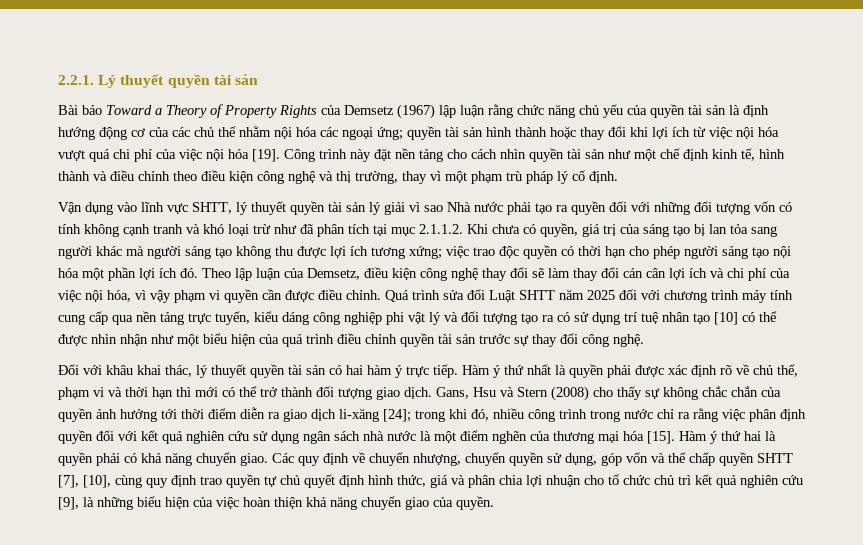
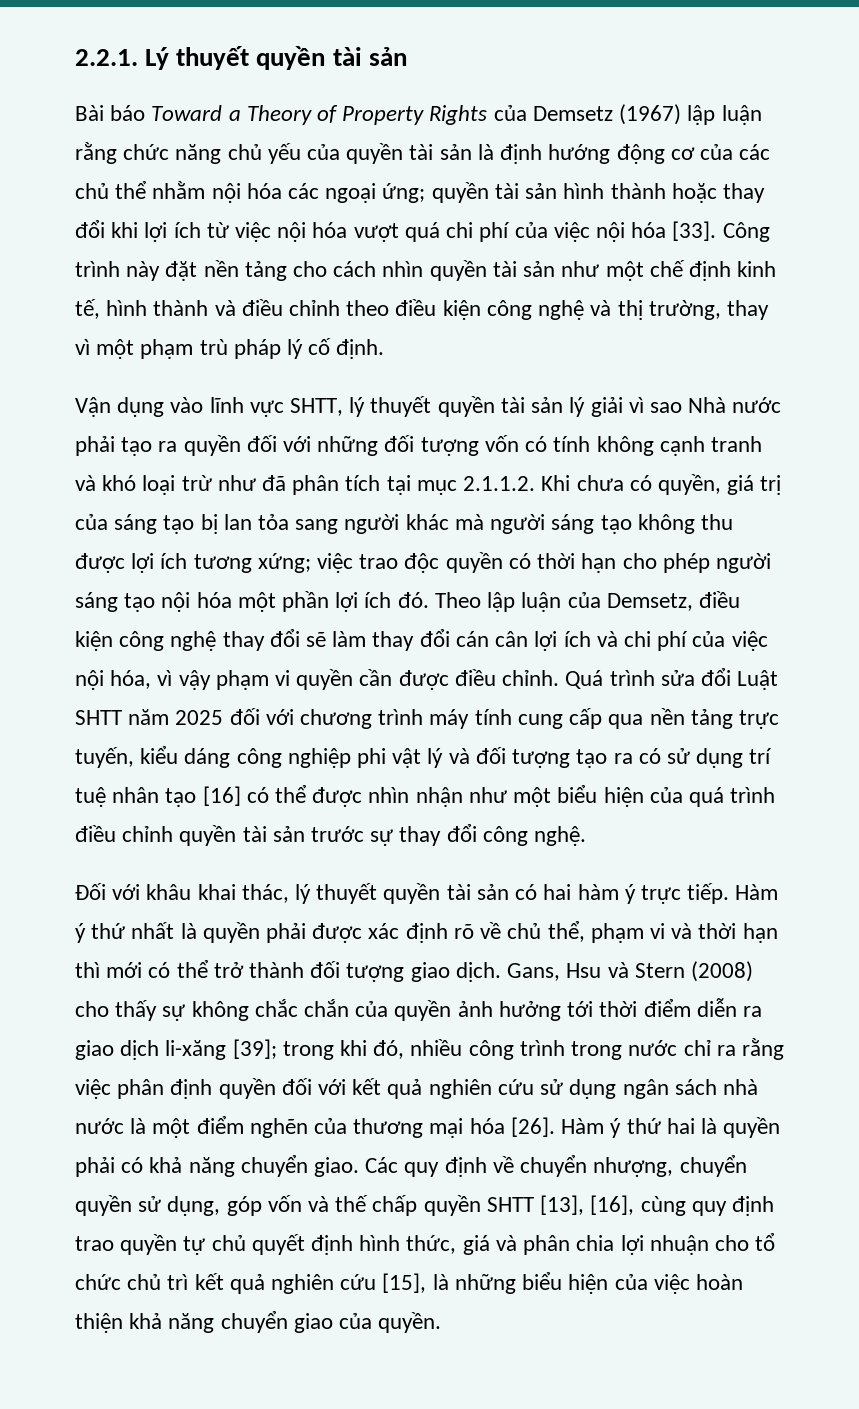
[252,149,280,162] [19]. -> [672,221,717,241] [33].
[714,312,738,325] [10] -> [202,786,241,806] [16]
[383,409,411,422] [24]; -> [232,1039,277,1059] [39];
[647,431,675,444] [15]. -> [510,1117,555,1137] [26].
[58,475,111,488] [7], [10], -> [540,1195,635,1215] [13], [16],
[58,497,79,510] [9], -> [382,1273,427,1293] [15],

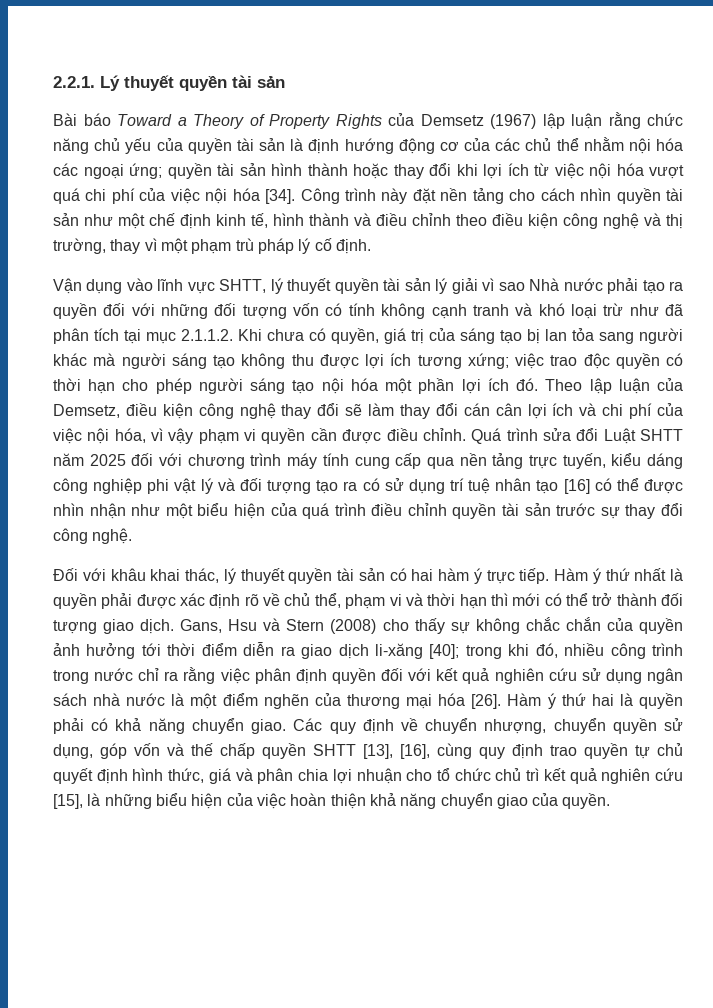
[672,221,717,241] [33]. -> [265,189,296,204] [34].
[232,1039,277,1059] [39]; -> [429,644,460,659] [40];

